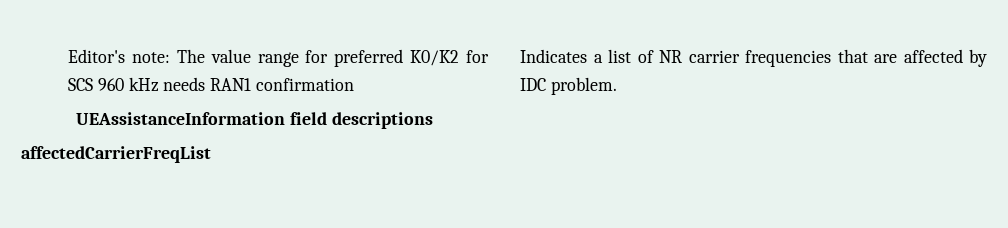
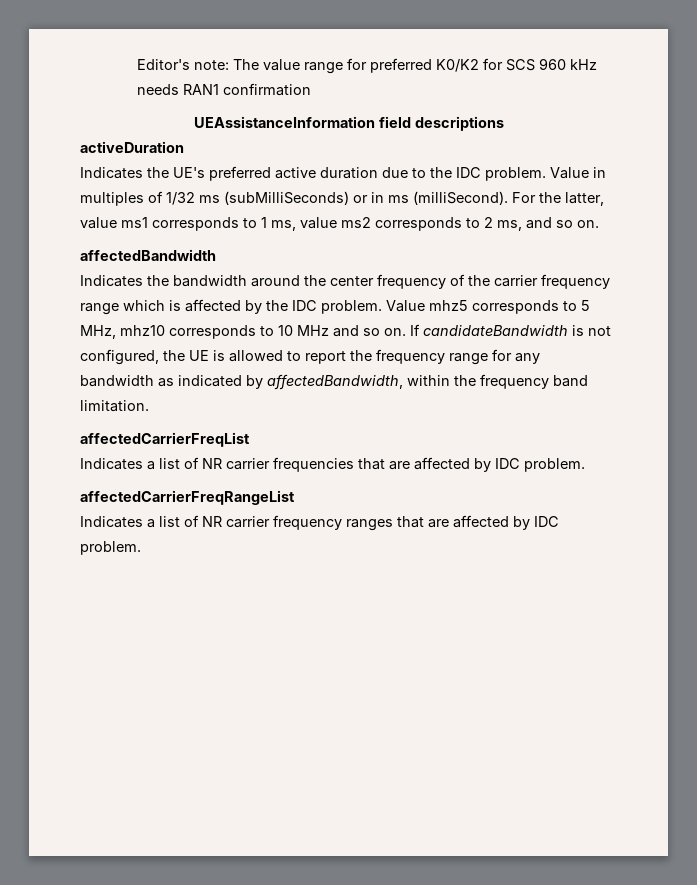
(433, 120) none -> [80,141,184,153] [80,166,606,181] [80,191,604,206] [80,217,599,231] [80,249,216,261] [80,274,610,289] [80,299,590,315] [80,324,611,339] [80,349,540,365] [80,374,588,390] [80,400,149,412] // activeDuration // Indicates the UE's preferred active duration due to the IDC problem. Value in multiples of 1/32 ms (subMilliSeconds) or in ms (milliSecond). For the latter, value ms1 corresponds to 1 ms, value ms2 corresponds to 2 ms, and so on. // affectedBandwidth // Indicates the bandwidth around the center frequency of the carrier frequency range which is affected by the IDC problem. Value mhz5 corresponds to 5 MHz, mhz10 corresponds to 10 MHz and so on. If candidateBandwidth is not configured, the UE is allowed to report the frequency range for any bandwidth as indicated by affectedBandwidth, within the frequency band limitation.
(617, 86) none -> [80,490,295,505] [80,515,559,531] [80,541,141,555] // affectedCarrierFreqRangeList // Indicates a list of NR carrier frequency ranges that are affected by IDC problem.

